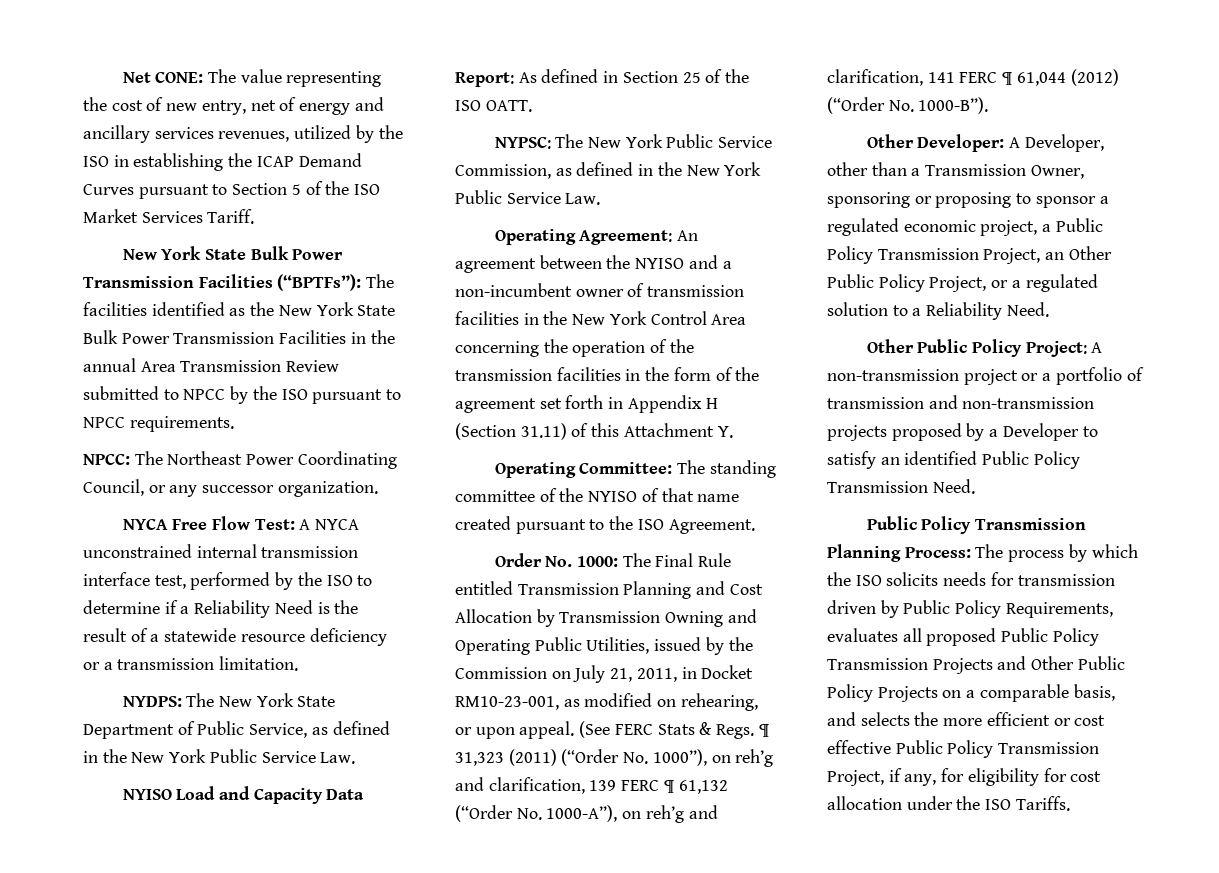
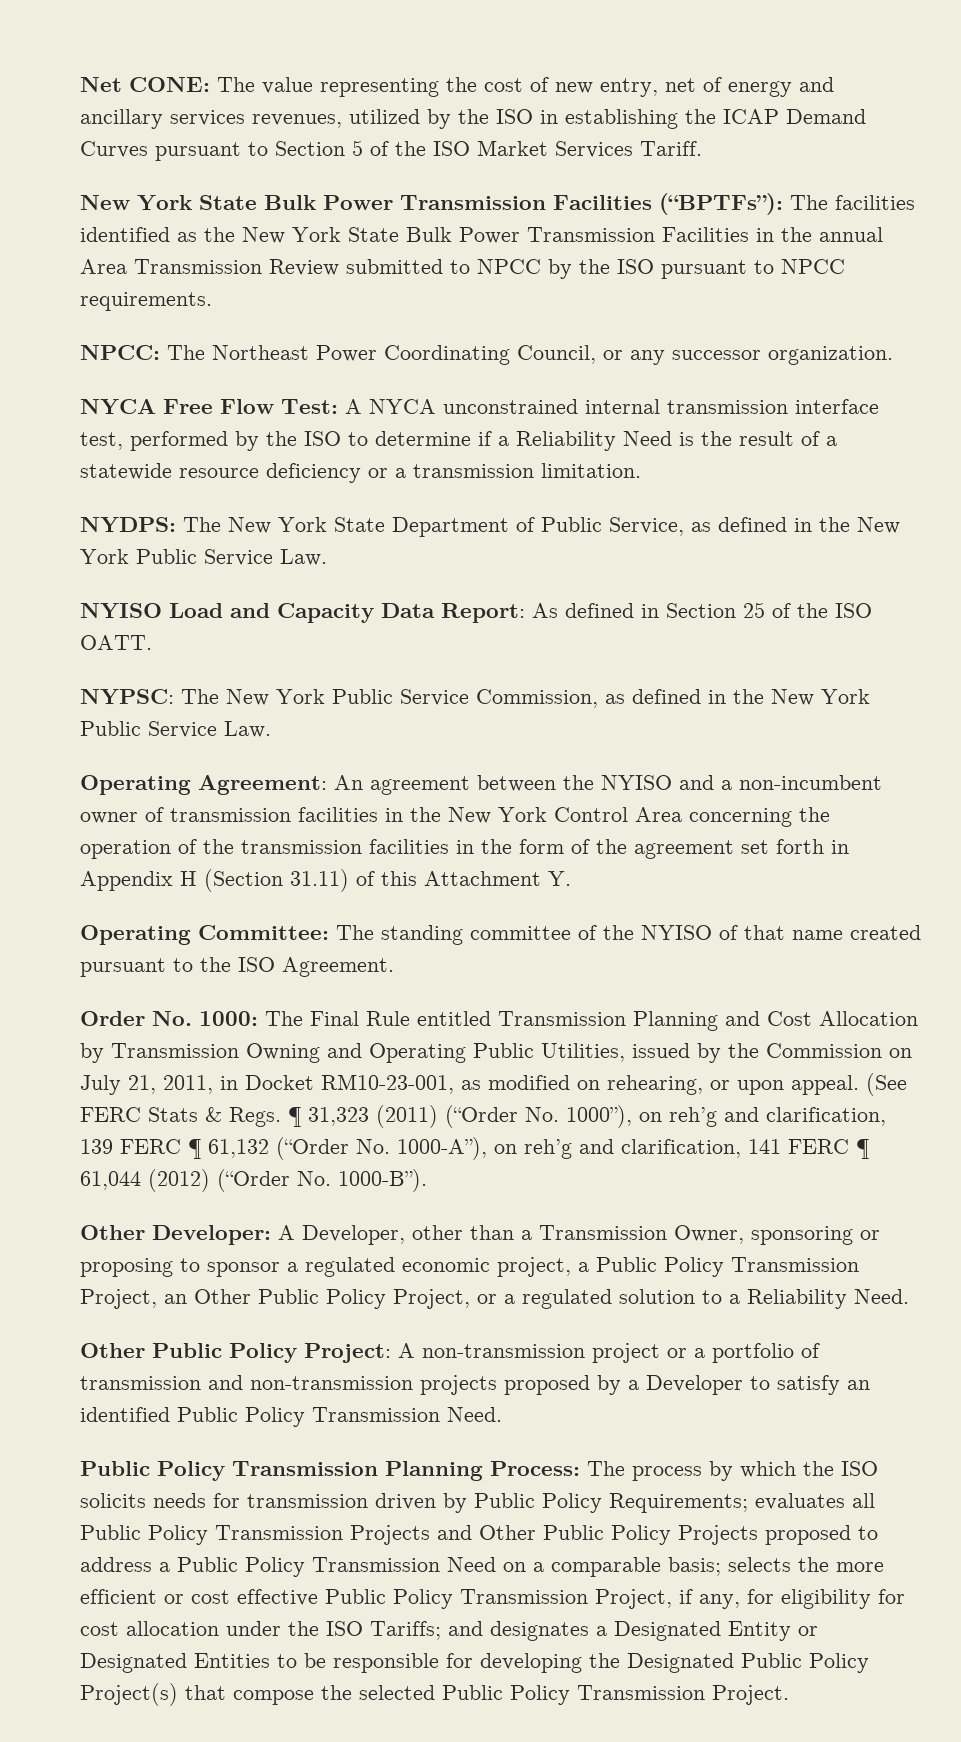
[1005,602,1113,618] Requirements, -> [609,1493,748,1513] Requirements;
[926,628,997,646] proposed -> (875, 1500) none
(938, 694) none -> [765,1525,878,1545] [80,1557,496,1577] proposed to address a Public Policy Transmission Need
[1073,684,1115,701] [827,712,856,726] basis, and -> [668,1557,721,1576] basis;
[1015,796,1070,811] Tariffs. -> [370,1621,818,1641] [80,1653,869,1673] [80,1683,789,1706] Tariffs; and designates a Designated Entity or Designated Entities to be responsible for developing the Designated Public Policy Project(s) that compose the selected Public Policy Transmission Project.

